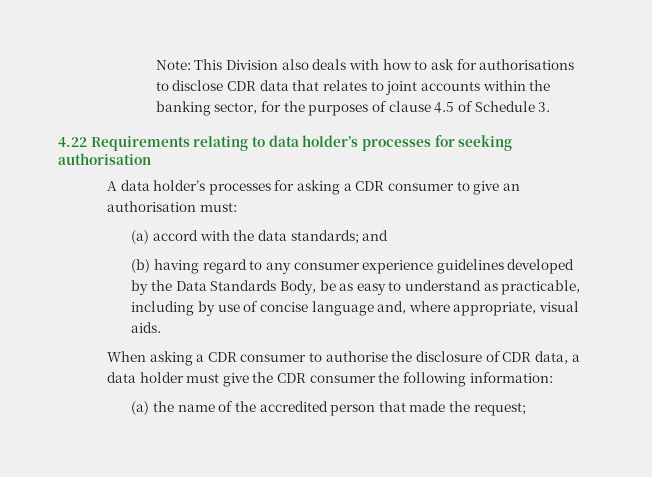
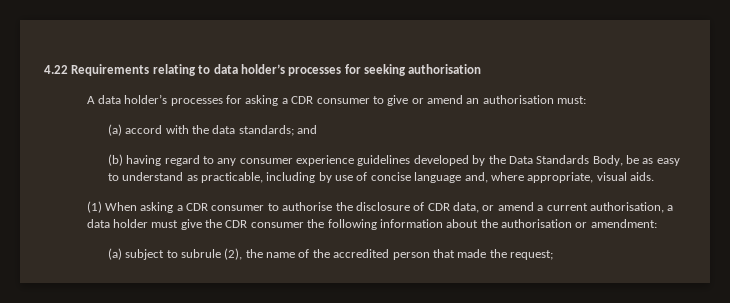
[155,59,575,70] [155,80,551,95] [155,101,551,116] Note: This Division also deals with how to ask for authorisations to disclose CDR data that relates to joint accounts within the banking sector, for the purposes of clause 4.5 of Schedule 3. // -> (44, 69) none
(500, 188) none -> [411,95,464,104] or amend
(162, 327) none -> [86,201,102,213] (1)
(568, 357) none -> [482,202,664,213] or amend a current authorisation,
[469,372,553,383] [131,401,150,415] information: // (a) -> [379,219,657,228] [107,248,243,260] information about the authorisation or amendment: // (a) subject to subrule (2),

